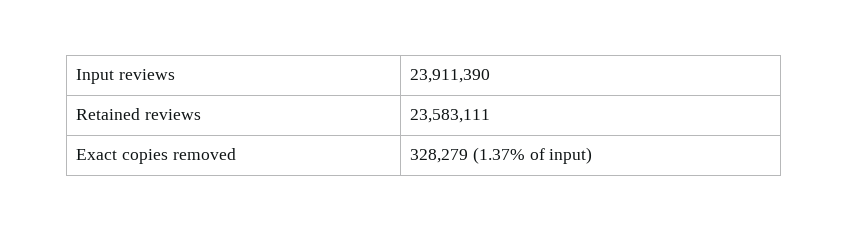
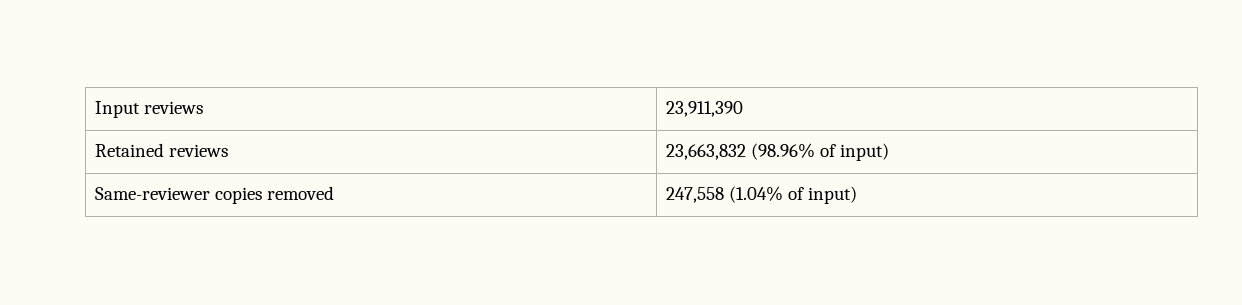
[410,109,491,123] [76,149,118,160] 23,583,111 // Exact -> [665,143,889,161] [94,187,210,200] 23,663,832 (98.96% of input) // Same-reviewer
[410,147,525,164] 328,279 (1.37% -> [665,186,783,203] 247,558 (1.04%

